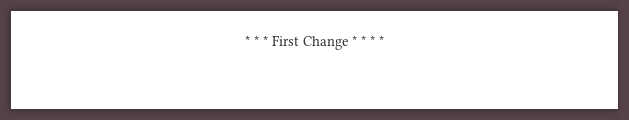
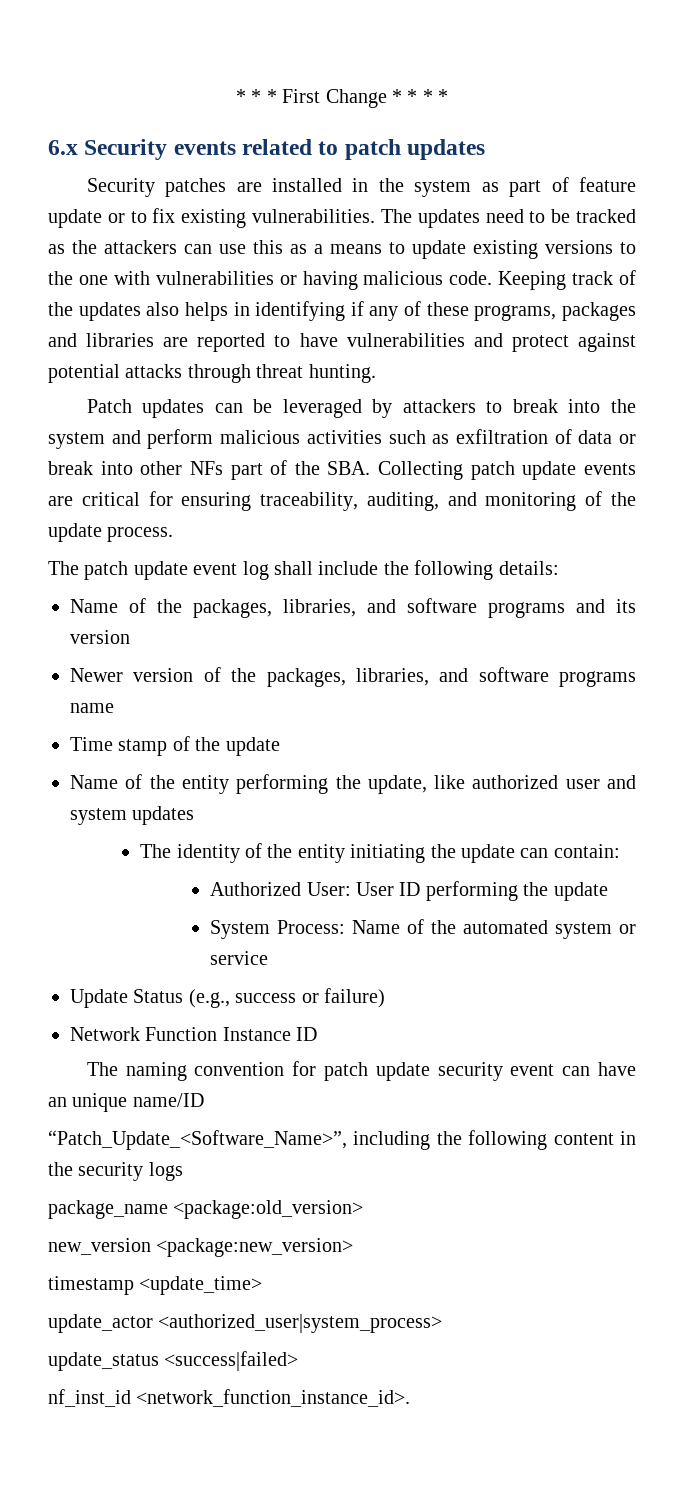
(384, 40) none -> [48,139,486,160] [86,177,636,197] [48,208,637,228] [48,240,636,259] [48,270,636,290] [48,301,636,321] [48,333,636,352] [48,364,376,383] [86,399,636,418] [48,429,636,449] [48,460,636,480] [48,491,636,511] [48,523,174,542] [48,560,559,580] [70,598,636,618] [70,630,130,644] [70,667,636,687] [70,703,114,713] [70,736,280,756] [70,774,636,794] [70,806,195,825] [140,843,620,863] [210,881,608,901] [210,919,636,939] [210,951,269,965] [70,988,385,1008] [70,1027,318,1041] [86,1061,636,1081] [48,1093,204,1112] [48,1130,636,1150] [48,1162,183,1181] [48,1200,364,1219] [48,1238,354,1257] [48,1276,263,1295] [48,1314,443,1333] [48,1351,299,1371] [48,1389,411,1407] // 6.x Security events related to patch updates // Security patches are installed in the system as part of feature update or to fix existing vulnerabilities. The updates need to be tracked as the attackers can use this as a means to update existing versions to the one with vulnerabilities or having malicious code. Keeping track of the updates also helps in identifying if any of these programs, packages and libraries are reported to have vulnerabilities and protect against potential attacks through threat hunting. // Patch updates can be leveraged by attackers to break into the system and perform malicious activities such as exfiltration of data or break into other NFs part of the SBA. Collecting patch update events are critical for ensuring traceability, auditing, and monitoring of the update process. // The patch update event log shall include the following details: // Name of the packages, libraries, and software programs and its version // Newer version of the packages, libraries, and software programs name // Time stamp of the update // Name of the entity performing the update, like authorized user and system updates // The identity of the entity initiating the update can contain: // Authorized User: User ID performing the update // System Process: Name of the automated system or service // Update Status (e.g., success or failure) // Network Function Instance ID // The naming convention for patch update security event can have an unique name/ID // “Patch_Update_<Software_Name>”, including the following content in the security logs // package_name <package:old_version> // new_version <package:new_version> // timestamp <update_time> // update_actor <authorized_user|system_process> // update_status <success|failed> // nf_inst_id <network_function_instance_id>.

